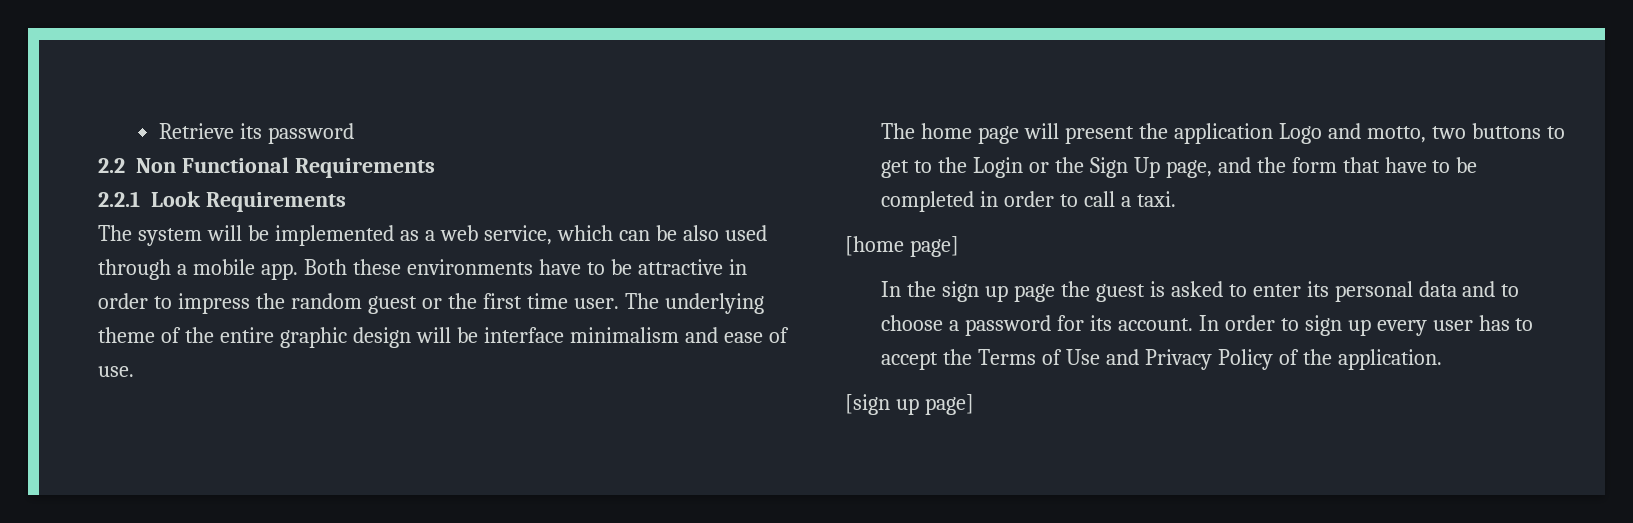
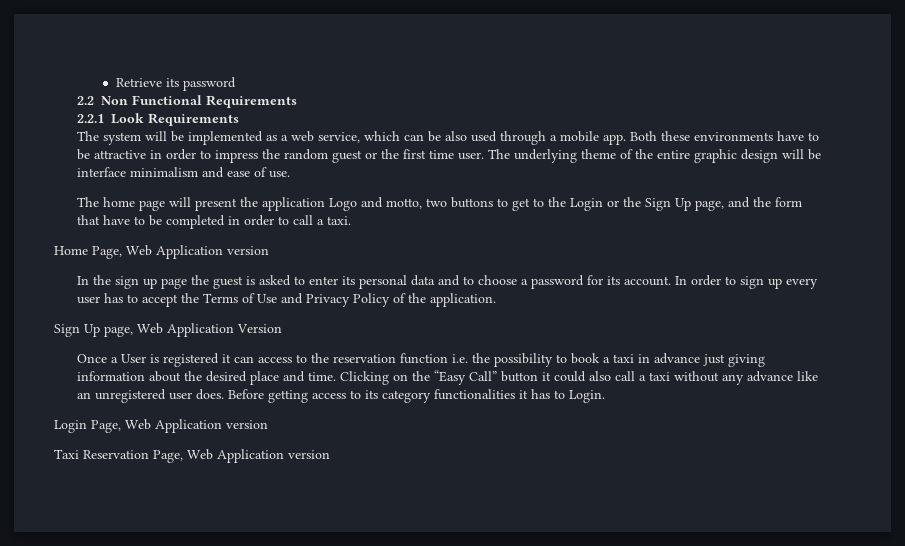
[845,236,959,257] [home page] -> [54,245,269,259] Home Page, Web Application version
[845,394,974,415] [sign up page] -> [54,323,282,337] [77,353,766,367] [77,370,819,385] [77,389,606,403] [54,419,268,433] [54,449,330,463] Sign Up page, Web Application Version // Once a User is registered it can access to the reservation function i.e. the possibility to book a taxi in advance just giving information about the desired place and time. Clicking on the “Easy Call” button it could also call a taxi without any advance like an unregistered user does. Before getting access to its category functionalities it has to Login. // Login Page, Web Application version // Taxi Reservation Page, Web Application version

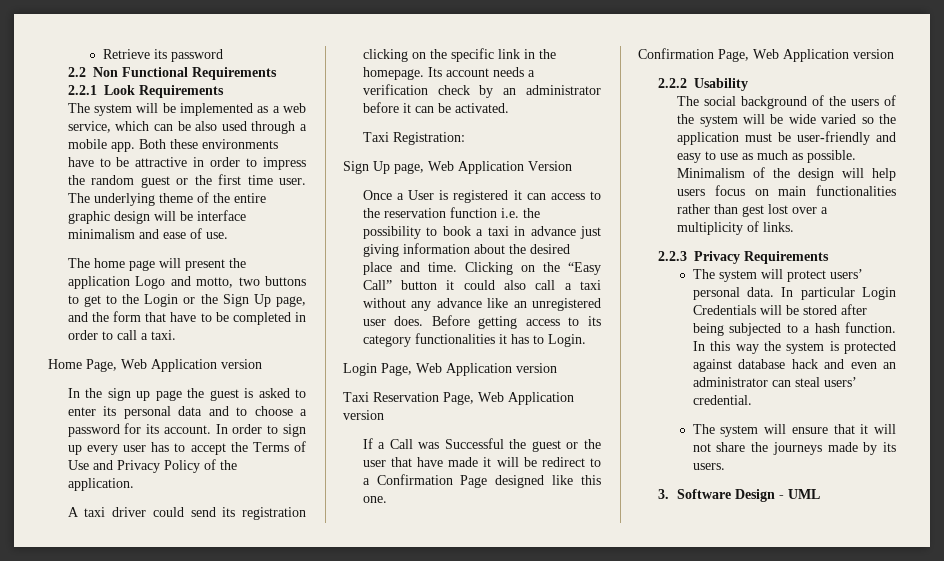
(497, 300) none -> [67,507,306,520] [362,48,556,62] [362,67,535,80] [362,84,601,98] [362,102,509,113] [362,132,465,145] // A taxi driver could send its registration clicking on the specific link in the homepage. Its account needs a verification check by an administrator before it can be activated. // Taxi Registration:
(330, 454) none -> [362,438,601,452] [362,457,601,467] [362,474,601,488] [362,496,387,503] [638,48,894,62] [657,78,748,91] [677,95,896,109] [677,114,896,127] [677,131,896,145] [677,150,857,163] [677,167,896,181] [677,185,896,196] [677,204,829,217] [677,221,795,235] [657,251,829,264] [692,269,863,282] [692,287,896,300] [692,304,867,315] [692,322,896,336] [692,341,896,354] [692,359,896,372] [692,377,857,387] [692,395,752,405] [692,424,896,437] [692,442,896,455] [692,463,725,470] [657,489,821,502] // If a Call was Successful the guest or the user that have made it will be redirect to a Confirmation Page designed like this one. // Confirmation Page, Web Application version // 2.2.2 Usability // The social background of the users of the system will be wide varied so the application must be user-friendly and easy to use as much as possible. Minimalism of the design will help users focus on main functionalities rather than gest lost over a multiplicity of links. // 2.2.3 Privacy Requirements // The system will protect users’ personal data. In particular Login Credentials will be stored after being subjected to a hash function. In this way the system is protected against database hack and even an administrator can steal users’ credential. // The system will ensure that it will not share the journeys made by its users. // 3. Software Design - UML

